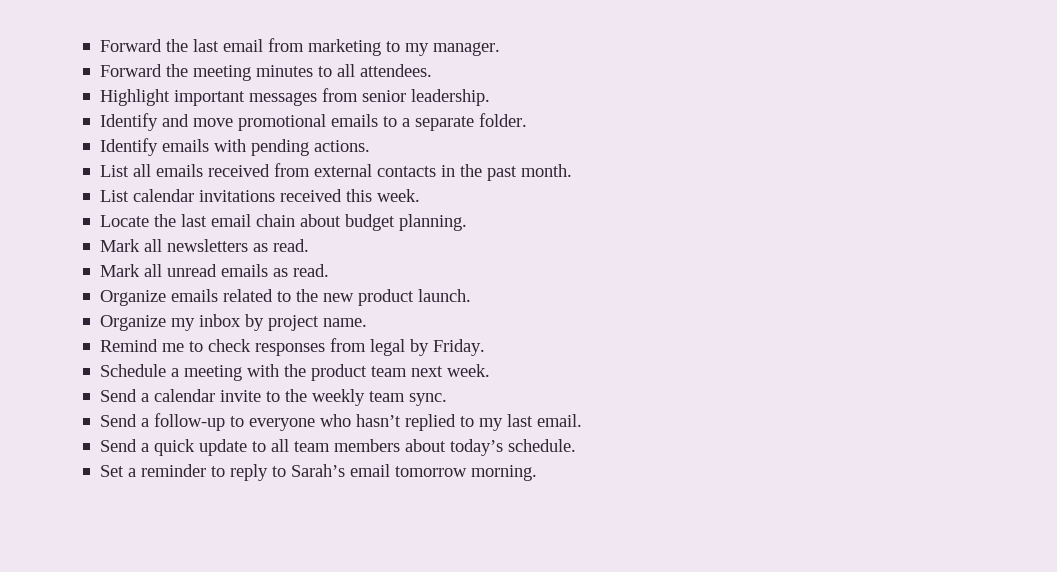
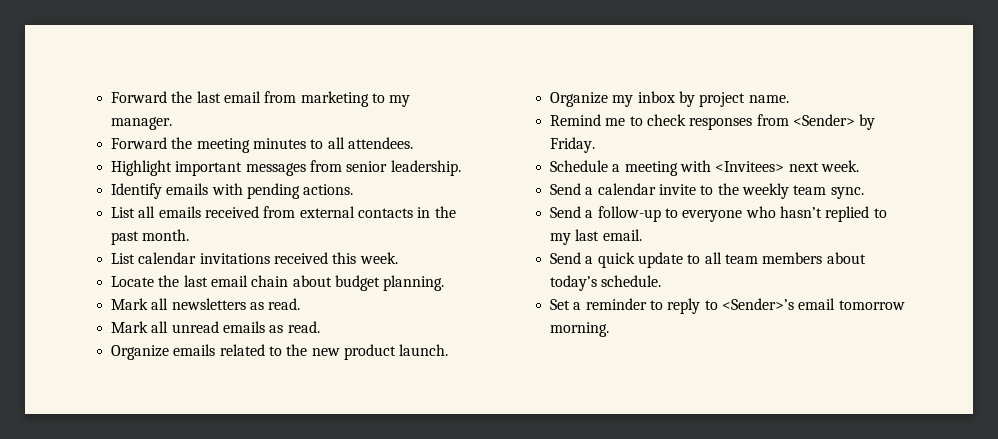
[99,113,527,131] // Identify and move promotional emails to a separate folder. -> (461, 168) none
[369,339,405,356] legal -> [793,114,856,126] <Sender>
[283,364,407,381] the product team -> [715,161,785,172] <Invitees>
[290,464,345,477] Sarah’s -> [722,298,795,310] <Sender>’s

